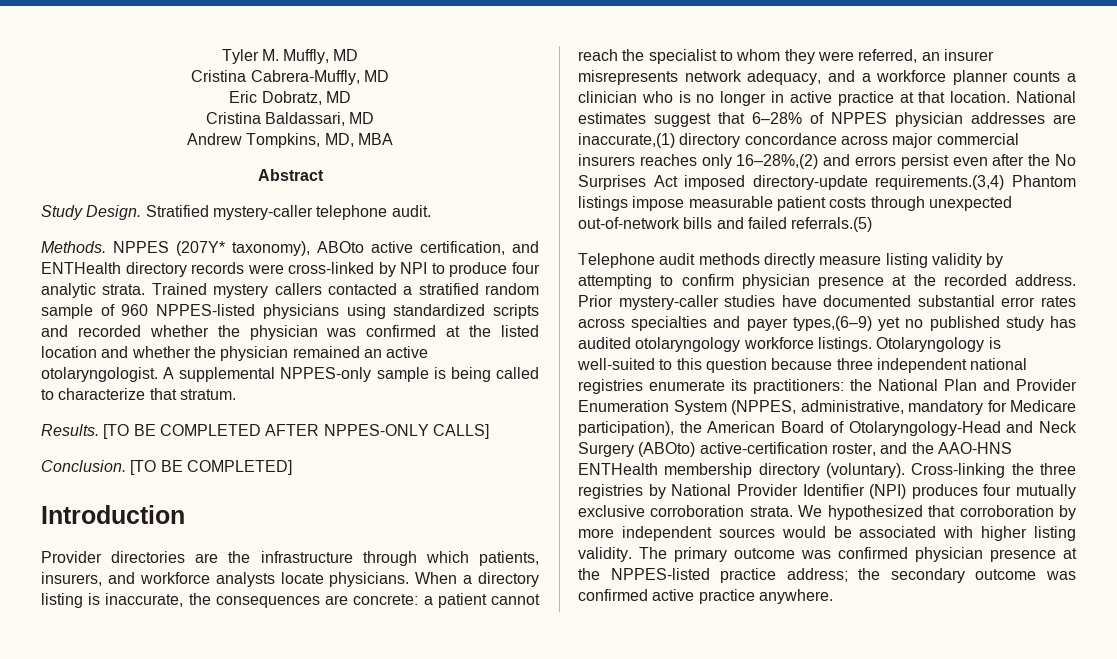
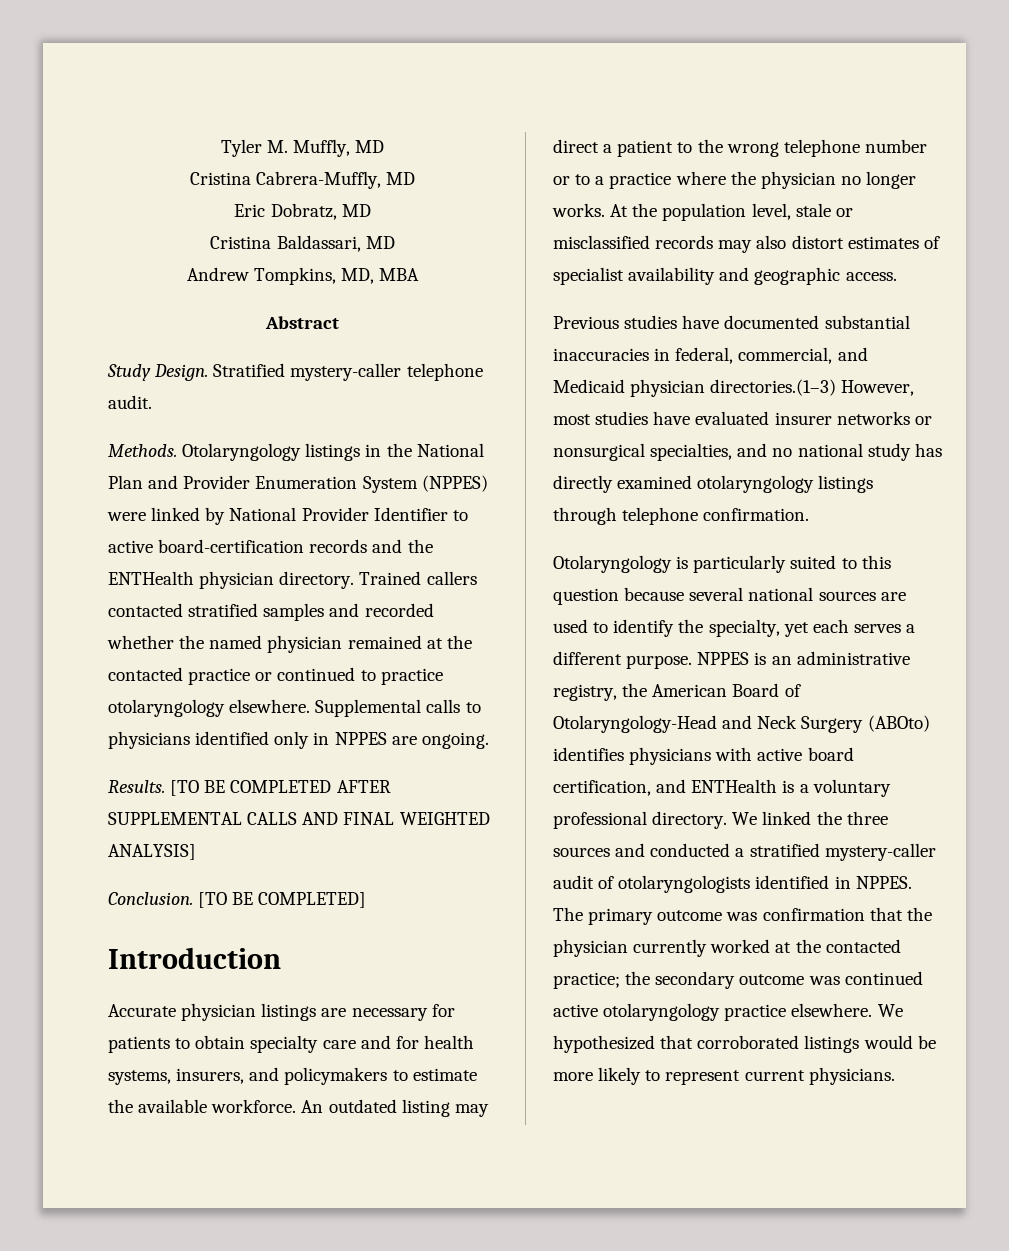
[113,241,539,256] [41,262,540,277] [41,283,539,298] [41,304,539,319] [41,325,540,340] [41,346,429,361] [41,367,540,382] [41,388,236,400] NPPES (207Y* taxonomy), ABOto active certification, and ENTHealth directory records were cross-linked by NPI to produce four analytic strata. Trained mystery callers contacted a stratified random sample of 960 NPPES-listed physicians using standardized scripts and recorded whether the physician was confirmed at the listed location and whether the physician remained an active otolaryngologist. A supplemental NPPES-only sample is being called to characterize that stratum. -> [182,443,484,461] [108,475,488,493] [107,507,468,525] [108,539,433,553] [108,571,477,589] [108,603,434,621] [107,635,472,653] [108,667,443,685] [108,699,481,717] [108,731,489,749] Otolaryngology listings in the National Plan and Provider Enumeration System (NPPES) were linked by National Provider Identifier to active board-certification records and the ENTHealth physician directory. Trained callers contacted stratified samples and recorded whether the named physician remained at the contacted practice or continued to practice otolaryngology elsewhere. Supplemental calls to physicians identified only in NPPES are ongoing.
[323,424,489,439] NPPES-ONLY CALLS] -> [108,812,490,825] [108,844,196,860] SUPPLEMENTAL CALLS AND FINAL WEIGHTED ANALYSIS]
[41,551,539,566] [41,572,539,587] [41,593,540,608] [578,49,994,64] [578,70,1076,85] [578,91,1076,106] [578,112,1076,127] [578,133,1019,148] [578,154,1076,169] [578,175,1076,190] [578,196,1012,211] [578,217,873,232] [578,253,1004,268] [578,274,1076,289] [578,295,1076,310] [578,316,1076,331] [578,337,1001,352] [577,358,1028,373] [578,379,1077,394] [578,400,1076,415] [578,421,674,436] Provider directories are the infrastructure through which patients, insurers, and workforce analysts locate physicians. When a directory listing is inaccurate, the consequences are concrete: a patient cannot reach the specialist to whom they were referred, an insurer misrepresents network adequacy, and a workforce planner counts a clinician who is no longer in active practice at that location. National estimates suggest that 6–28% of NPPES physician addresses are inaccurate,(1) directory concordance across major commercial insurers reaches only 16–28%,(2) and errors persist even after the No Surprises Act imposed directory-update requirements.(3,4) Phantom listings impose measurable patient costs through unexpected out-of-network bills and failed referrals.(5) // Telephone audit methods directly measure listing validity by attempting to confirm physician presence at the recorded address. Prior mystery-caller studies have documented substantial error rates across specialties and payer types,(6–9) yet no published study has audited otolaryngology workforce listings. Otolaryngology is well-suited to this question because three independent national registries enumerate its practitioners: the National Plan and Provider Enumeration System (NPPES, administrative, mandatory for Medicare participation), -> [108,1003,455,1021] [108,1035,474,1053] [108,1067,477,1085] [108,1099,489,1117] [553,139,927,157] [553,171,917,189] [552,203,853,221] [553,235,940,253] [553,267,897,285] [553,315,910,329] [553,347,868,364] [553,379,915,397] [553,411,932,425] [553,443,942,461] [553,475,874,493] [553,507,810,525] [553,555,891,573] [553,587,906,605] [553,619,916,637] [553,651,910,669] [553,684,617,701] Accurate physician listings are necessary for patients to obtain specialty care and for health systems, insurers, and policymakers to estimate the available workforce. An outdated listing may direct a patient to the wrong telephone number or to a practice where the physician no longer works. At the population level, stale or misclassified records may also distort estimates of specialist availability and geographic access. // Previous studies have documented substantial inaccuracies in federal, commercial, and Medicaid physician directories.(1–3) However, most studies have evaluated insurer networks or nonsurgical specialties, and no national study has directly examined otolaryngology listings through telephone confirmation. // Otolaryngology is particularly suited to this question because several national sources are used to identify the specialty, yet each serves a different purpose. NPPES is an administrative registry,
[699,442,1012,456] [578,463,1076,478] [578,484,1076,499] [578,505,1076,520] [578,526,1076,541] [578,547,1077,562] [578,568,1076,583] [578,589,833,604] active-certification roster, and the AAO-HNS ENTHealth membership directory (voluntary). Cross-linking the three registries by National Provider Identifier (NPI) produces four mutually exclusive corroboration strata. We hypothesized that corroboration by more independent sources would be associated with higher listing validity. The primary outcome was confirmed physician presence at the NPPES-listed practice address; the secondary outcome was confirmed active practice anywhere. -> [553,747,854,765] [553,779,891,797] [553,811,888,829] [553,843,936,861] [553,875,912,893] [553,907,932,925] [553,939,901,957] [553,971,923,989] [553,1003,903,1021] [553,1035,936,1053] [553,1067,895,1085] identifies physicians with active board certification, and ENTHealth is a voluntary professional directory. We linked the three sources and conducted a stratified mystery-caller audit of otolaryngologists identified in NPPES. The primary outcome was confirmation that the physician currently worked at the contacted practice; the secondary outcome was continued active otolaryngology practice elsewhere. We hypothesized that corroborated listings would be more likely to represent current physicians.

